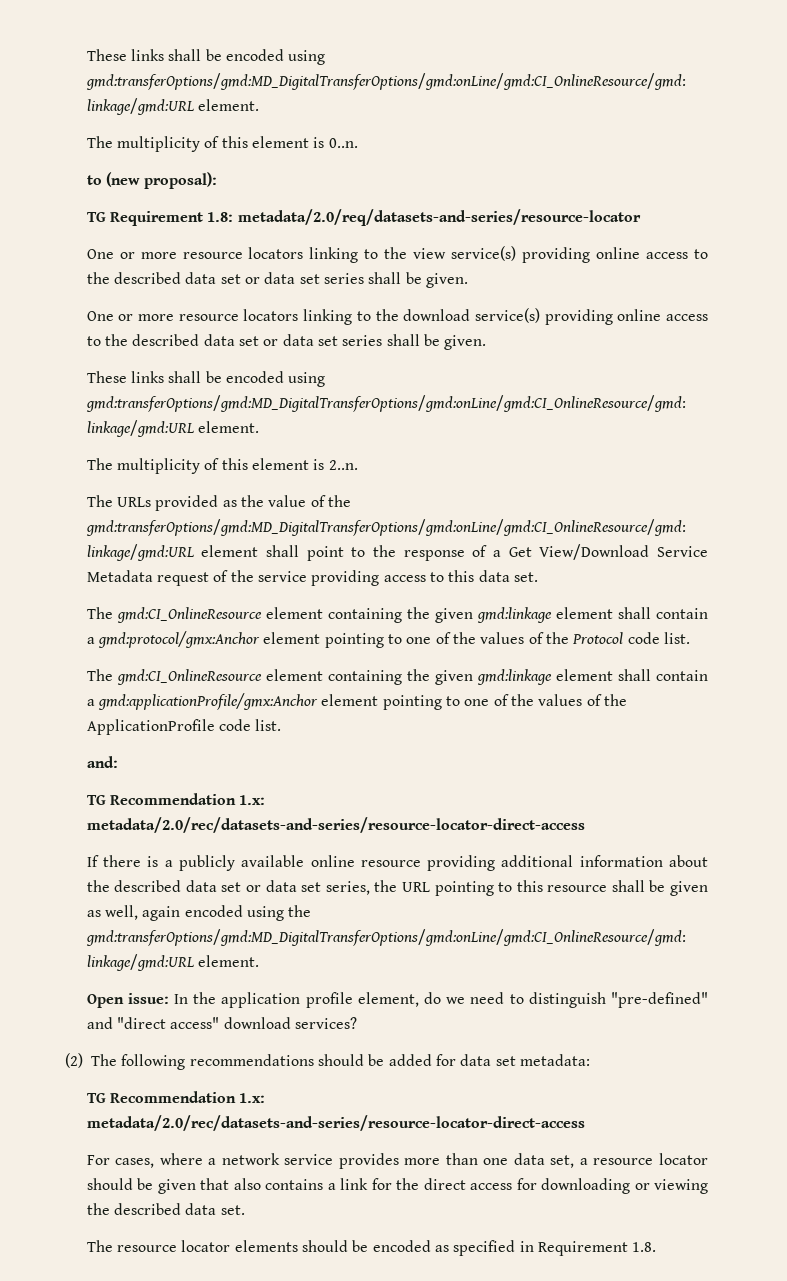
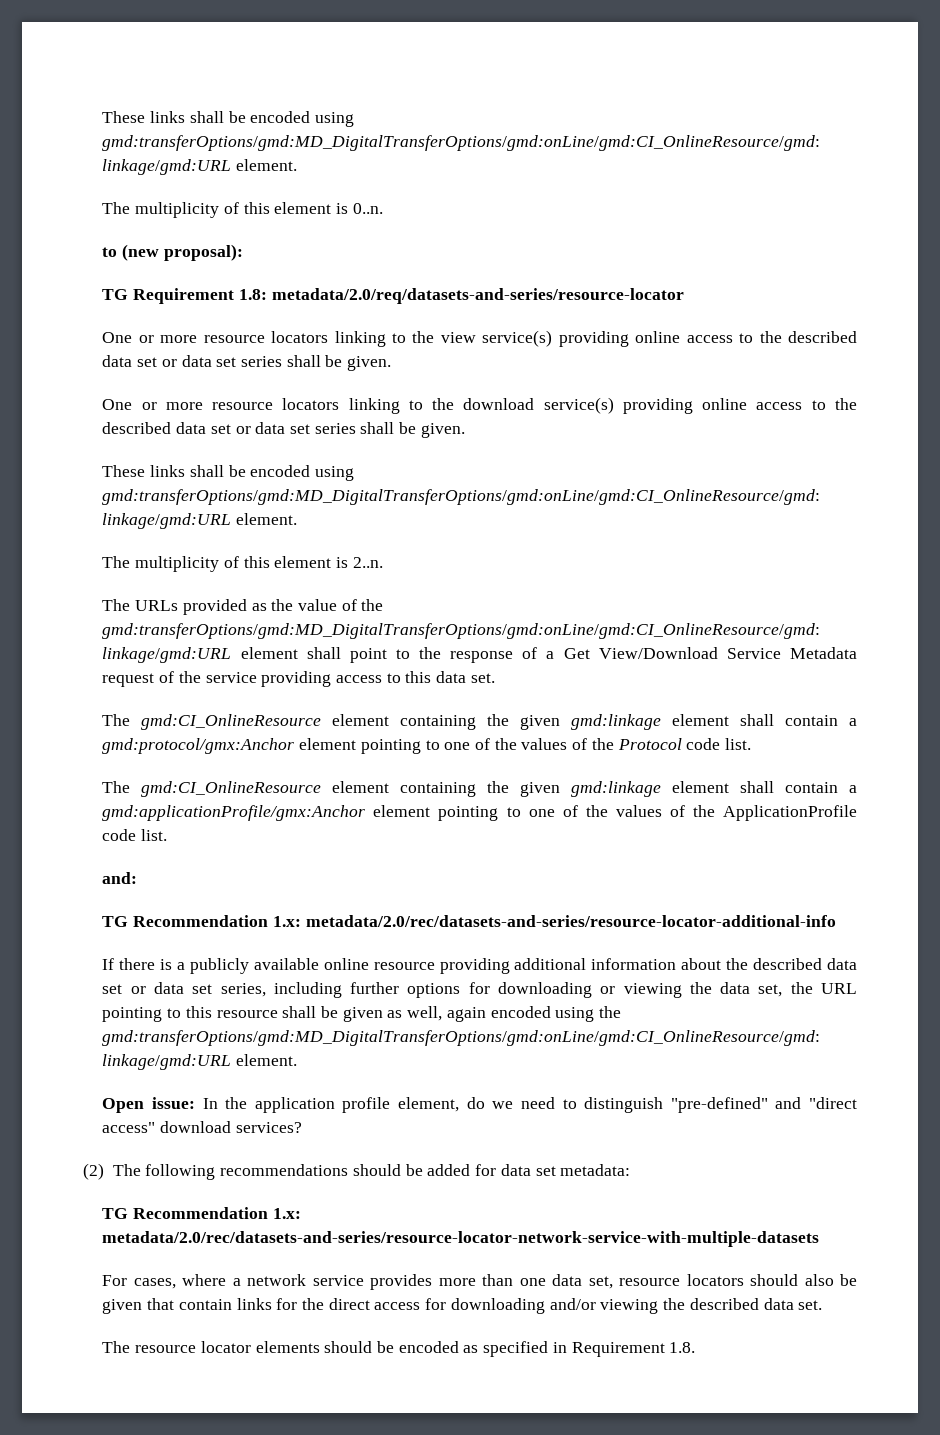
[86,817,585,833] metadata/2.0/rec/datasets-and-series/resource-locator-direct-access -> [305,915,836,927] metadata/2.0/rec/datasets-and-series/resource-locator-additional-info
(370, 888) none -> [273,982,783,998] including further options for downloading or viewing the data set,
[86,1115,585,1131] metadata/2.0/rec/datasets-and-series/resource-locator-direct-access -> [102,1231,820,1247] metadata/2.0/rec/datasets-and-series/resource-locator-network-service-with-multiple-datasets
[579,1153,708,1165] [86,1178,369,1194] a resource locator should be given that also contains a link -> [619,1274,858,1286] [102,1298,272,1314] resource locators should also be given that contain links
[634,1183,650,1190] or -> [549,1298,596,1310] and/or

